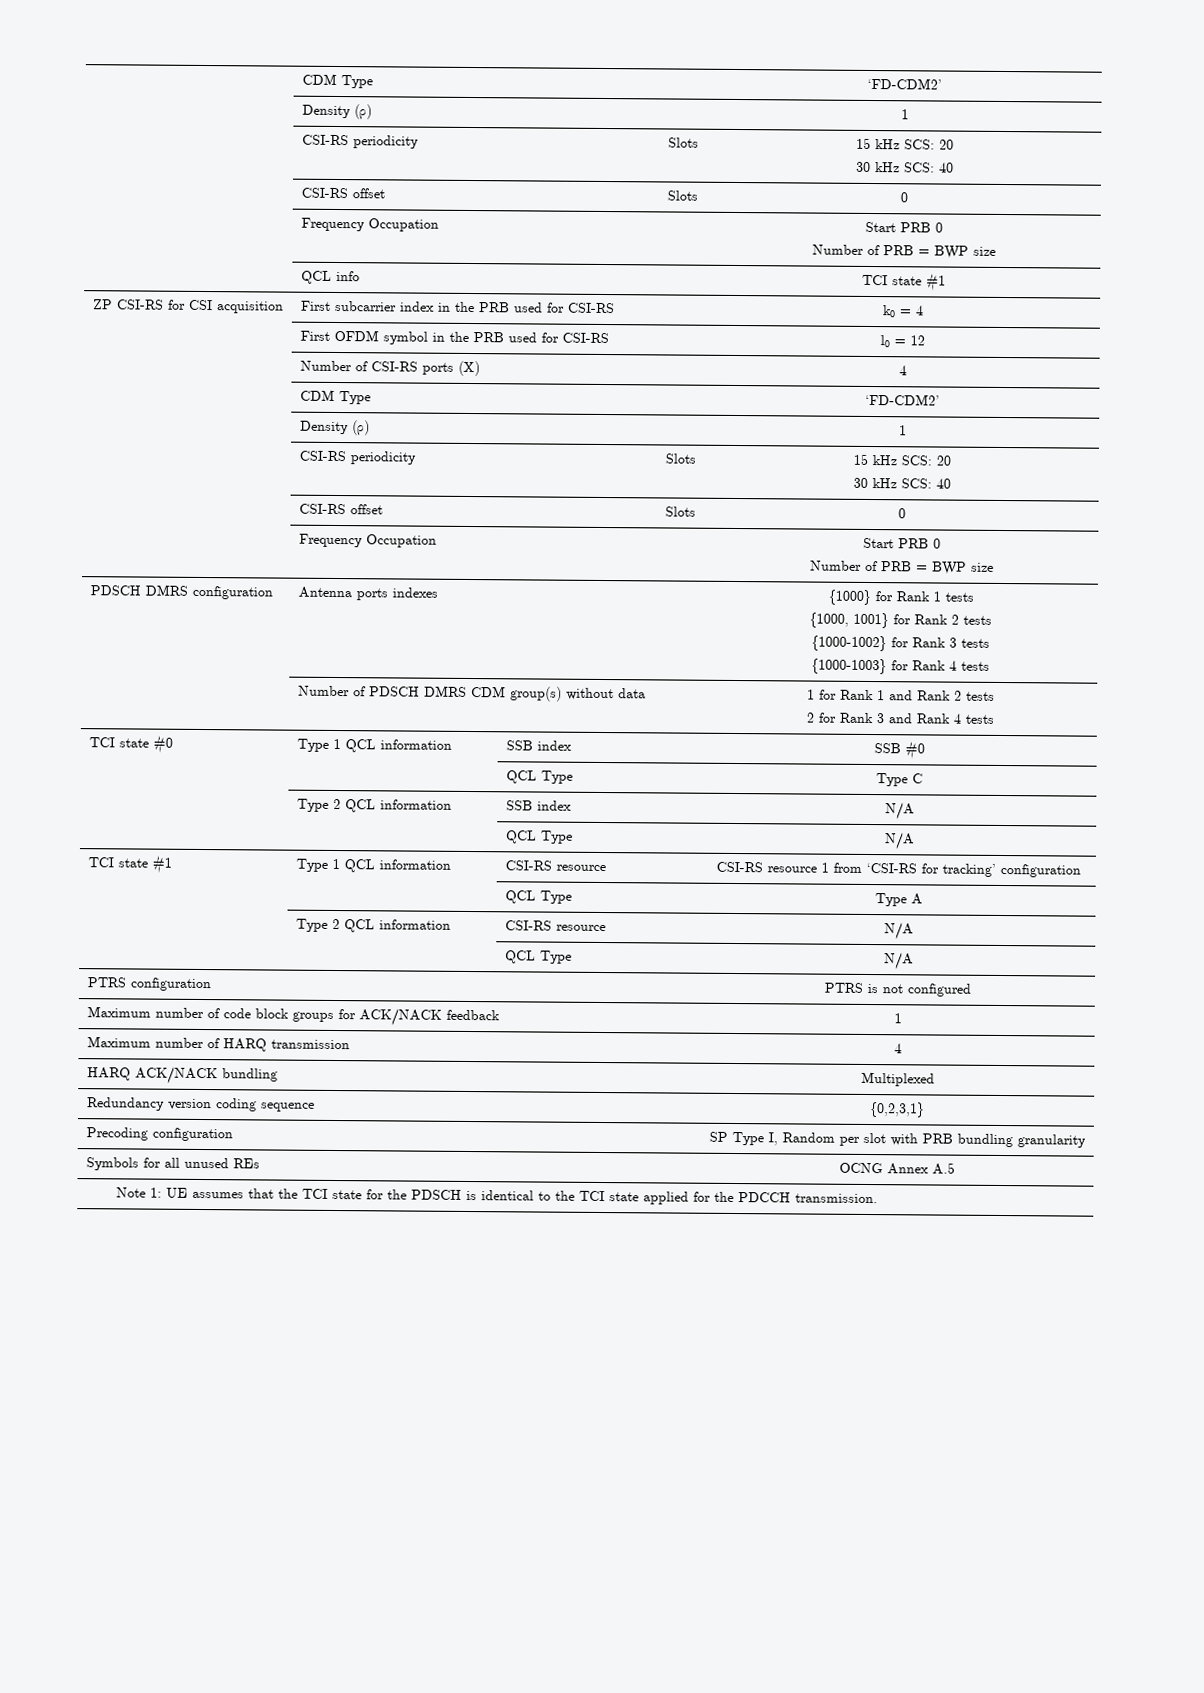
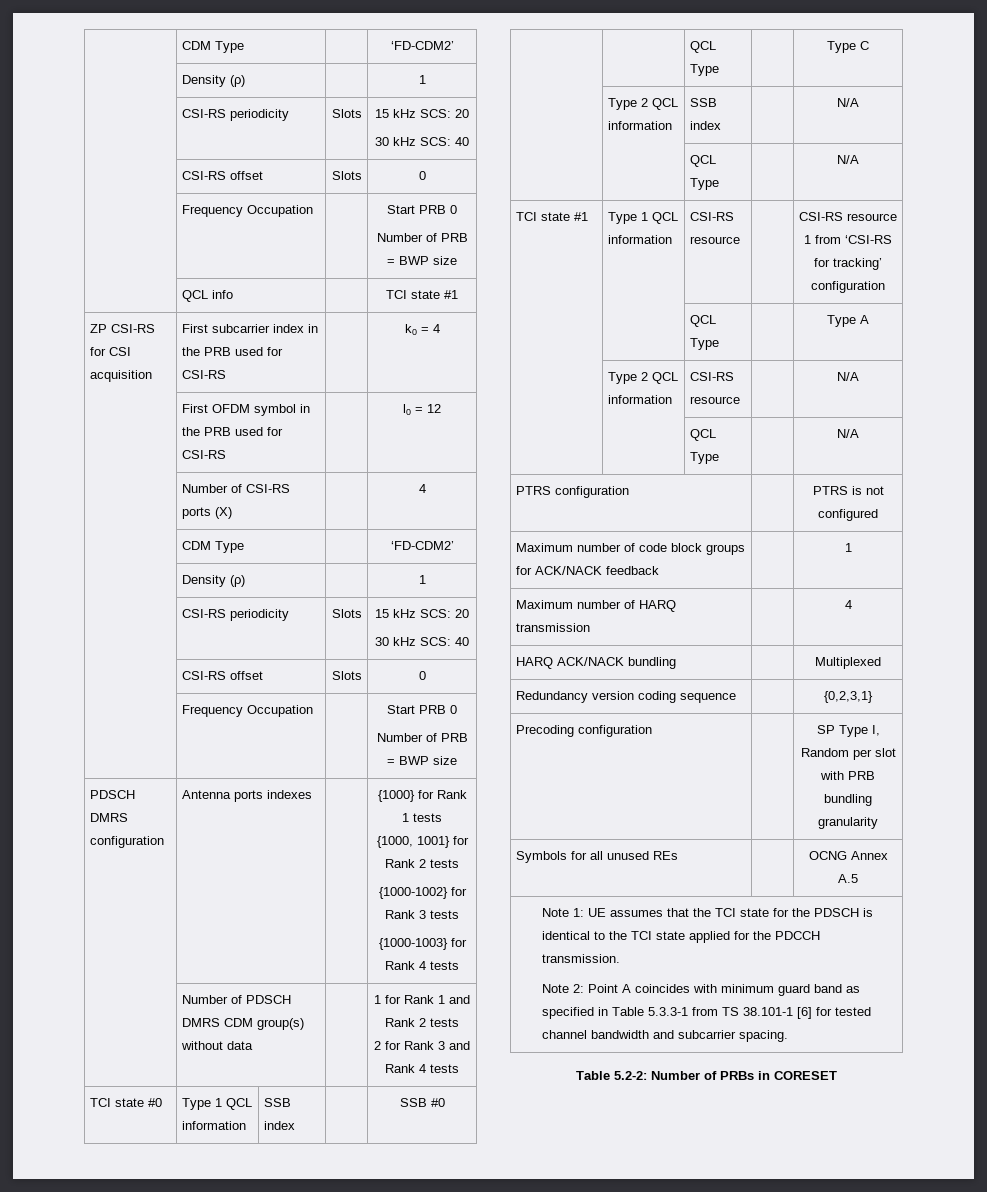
(879, 1198) none -> [541,984,860,996] [541,1007,871,1019] [541,1030,788,1042] [576,1071,837,1080] // Note 2: Point A coincides with minimum guard band as specified in Table 5.3.3-1 from TS 38.101-1 [6] for tested channel bandwidth and subcarrier spacing. // Table 5.2-2: Number of PRBs in CORESET

